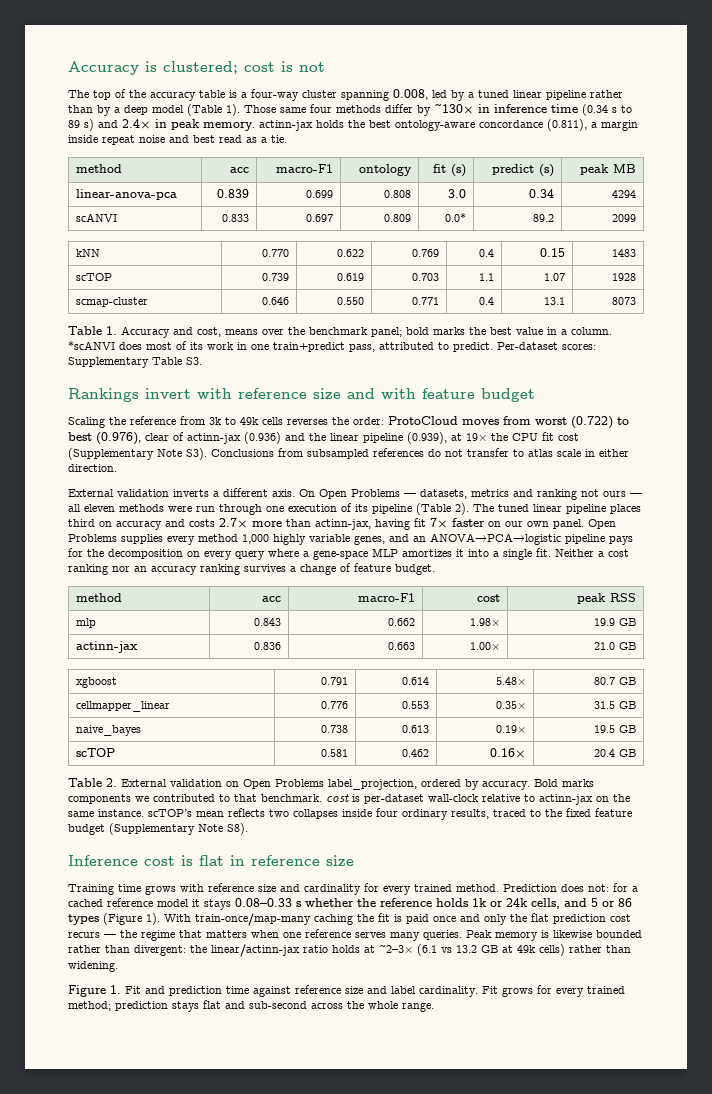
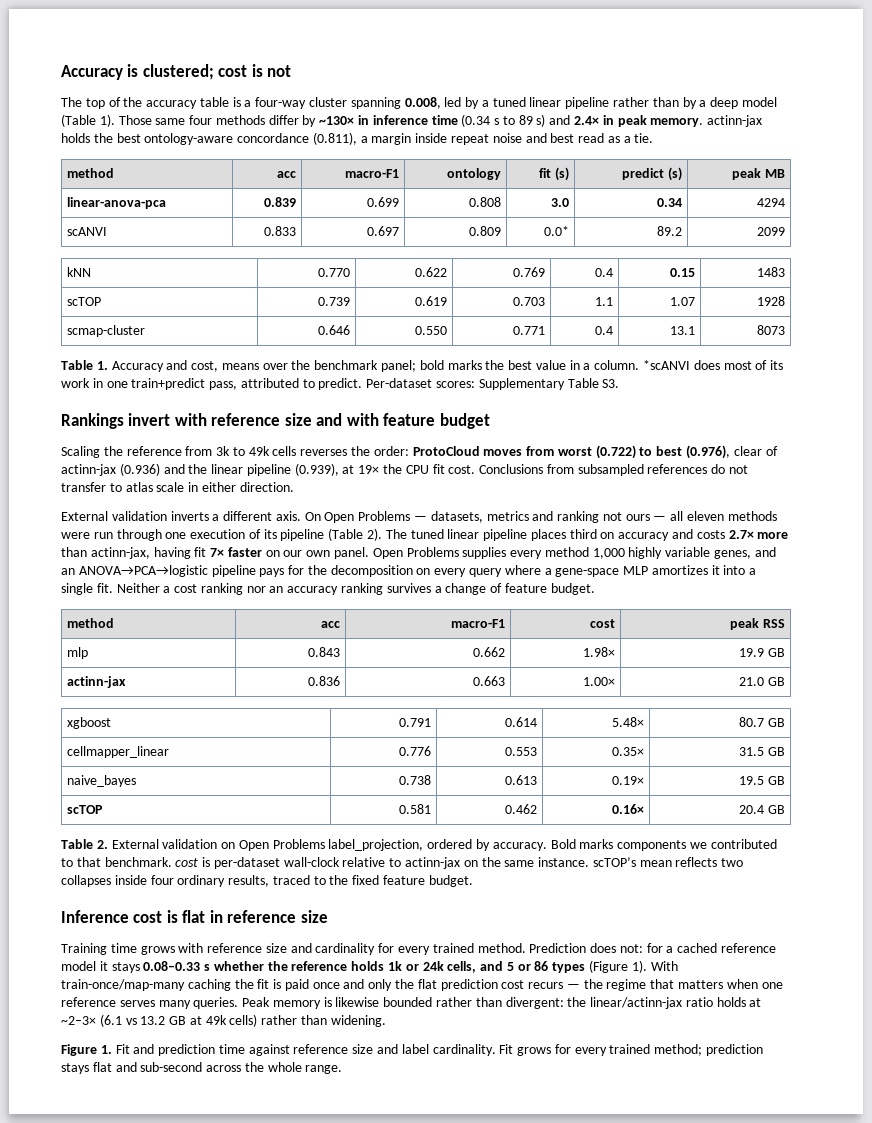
[558,433,579,441] [68,448,207,460] cost (Supplementary Note S3). -> [448,465,476,474] cost.
[68,823,248,835] budget (Supplementary Note S8). -> [428,875,473,887] budget.

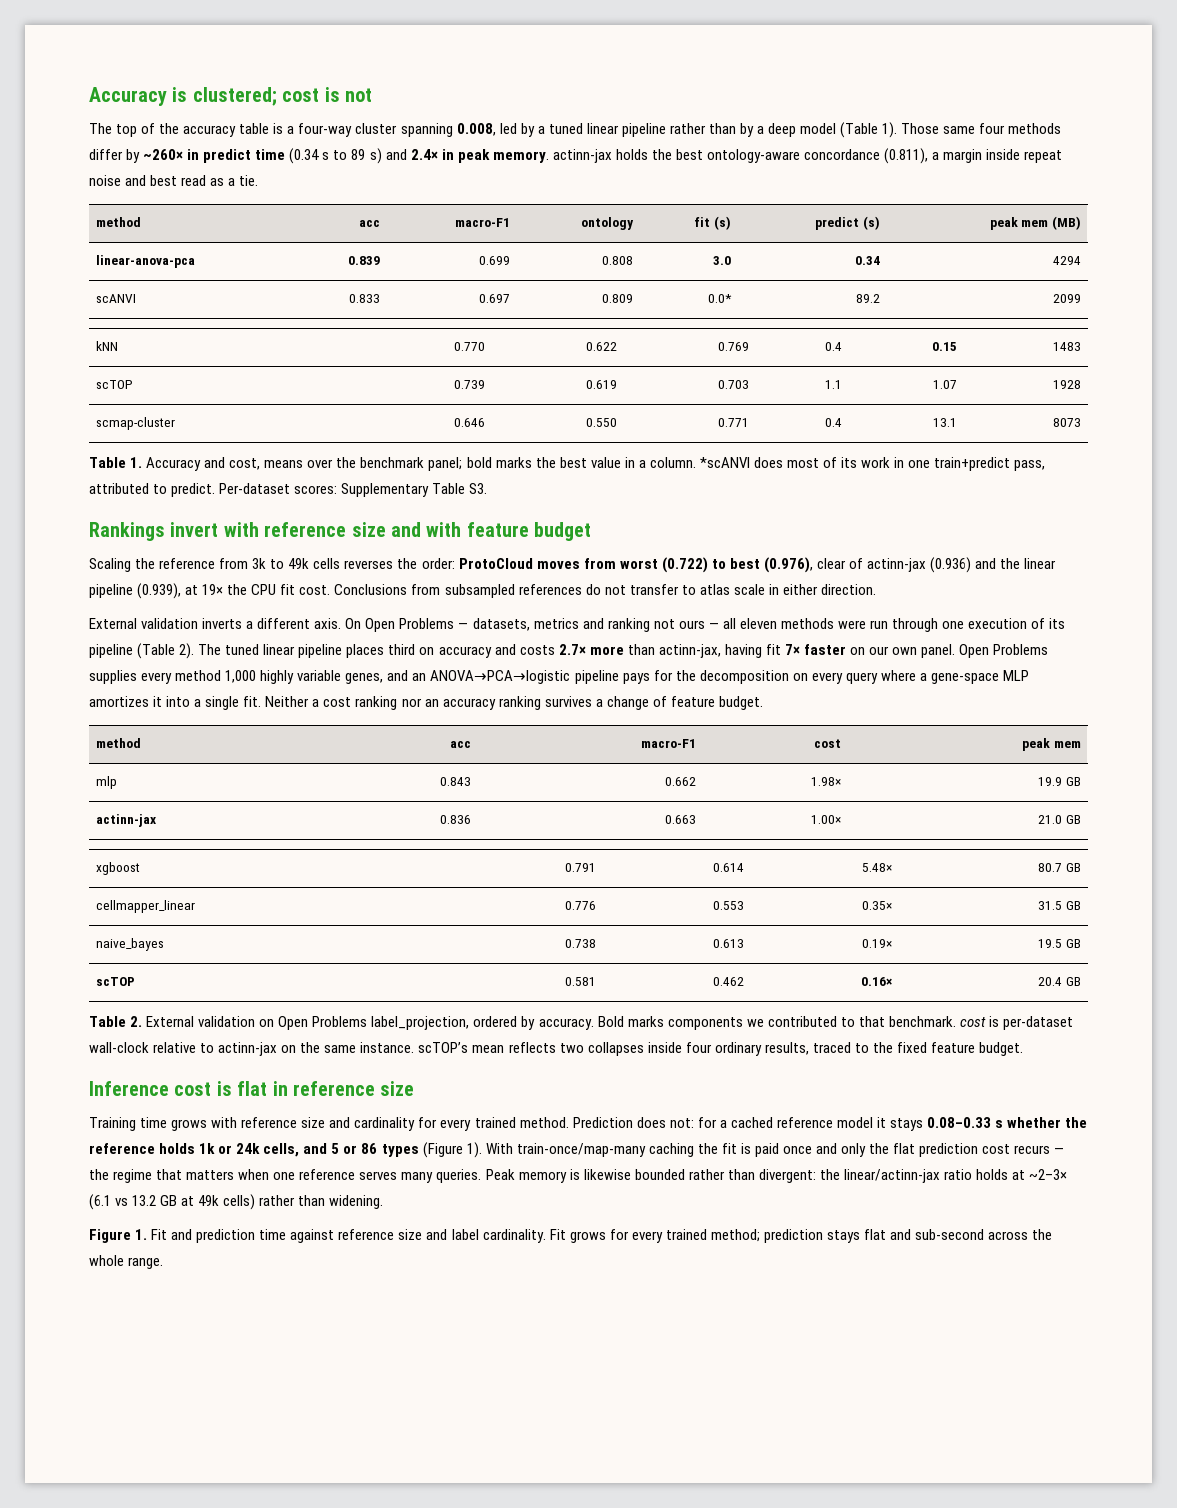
[319,115,428,125] ~130× in inference -> [143,149,252,163] ~260× in predict
[764,169,785,178] MB -> [1021,216,1081,230] mem (MB)
[762,619,785,628] RSS -> [1053,741,1081,748] mem

